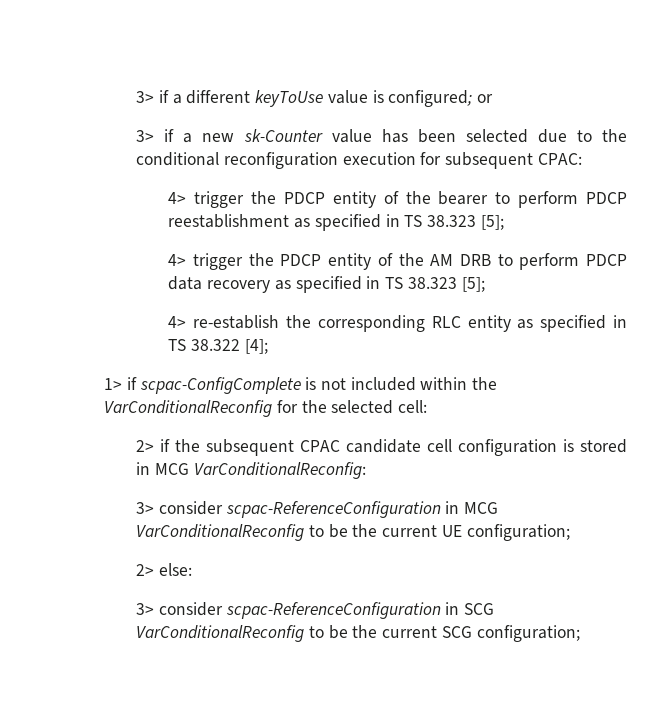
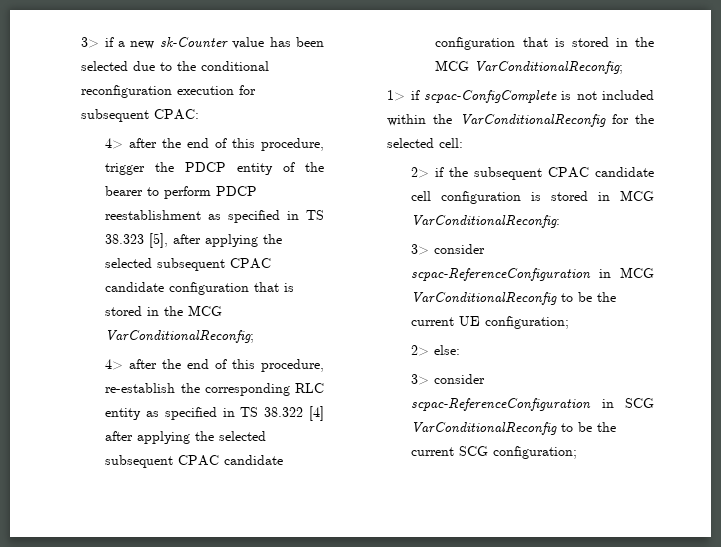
[136,90,494,107] [136,129,193,143] 3> if a different keyToUse value is configured; or // 3> if a -> [81,37,126,48] 3> if a
(187, 198) none -> [129,138,324,151] after the end of this procedure,
[480,215,504,230] [168,253,627,270] [168,276,485,293] [168,316,187,328] [5]; // 4> trigger the PDCP entity of the AM DRB to perform PDCP data recovery as specified in TS 38.323 [5]; // 4> -> [149,233,283,248] [105,258,272,271] [105,282,295,295] [105,305,223,316] [105,330,255,343] [105,359,324,372] [5], after applying the selected subsequent CPAC candidate configuration that is stored in the MCG VarConditionalReconfig; // 4> after the end of this procedure,
[244,339,268,354] [4]; -> [309,406,324,421] [105,431,267,444] [105,455,284,468] [435,37,654,50] [435,60,624,74] [4] after applying the selected subsequent CPAC candidate configuration that is stored in the MCG VarConditionalReconfig;

